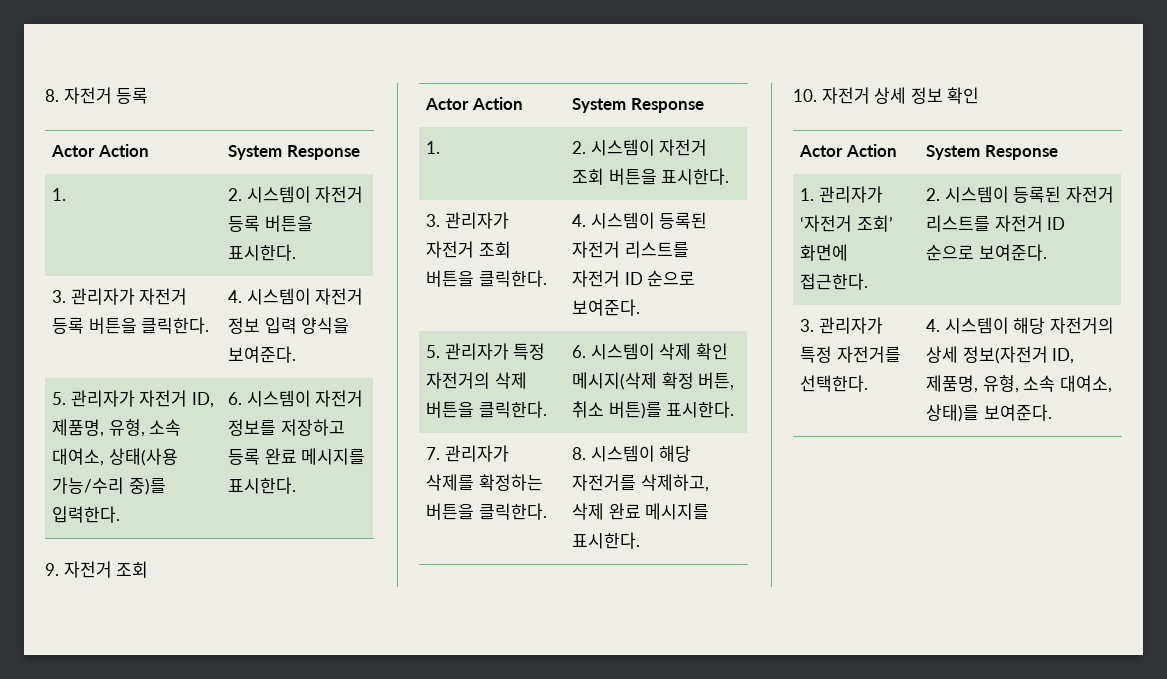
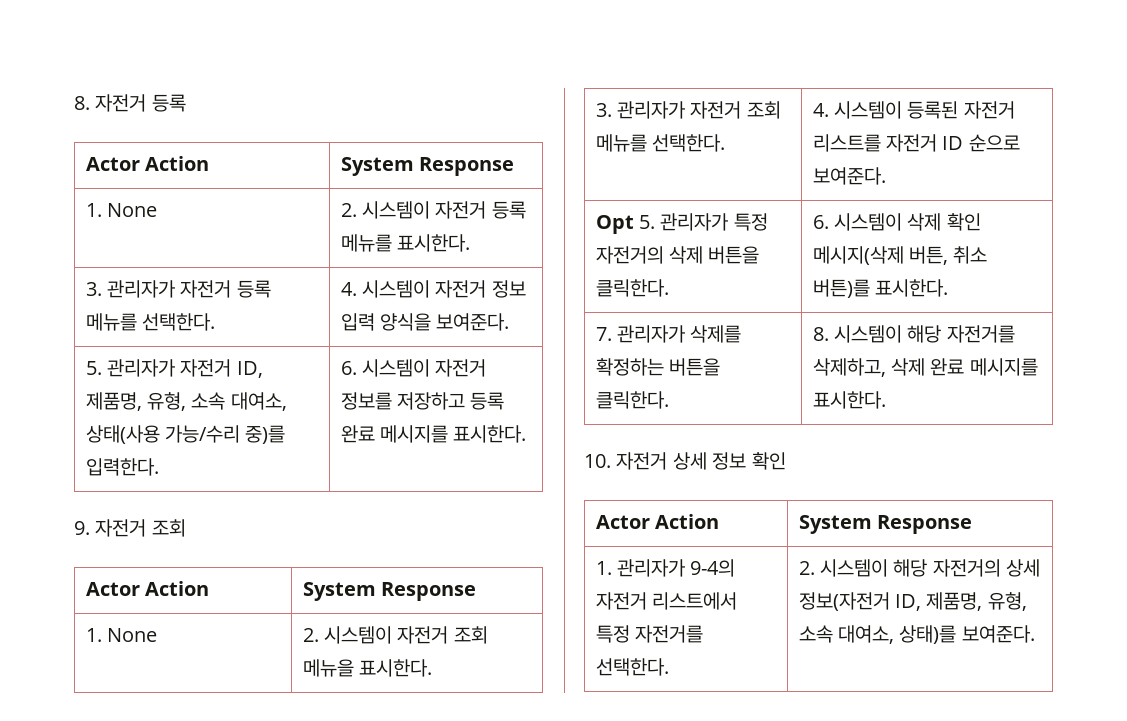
[52,188,67,201] 1. -> [85,203,158,217] 1. None
[264,215,313,232] 버튼을 -> [340,234,392,252] 메뉴를
[88,317,210,334] 버튼을 클릭한다. -> [85,313,216,331] 메뉴를 선택한다.
[426,141,441,154] 1. -> [85,628,158,642] 1. None
[608,168,657,185] 버튼을 -> [302,659,354,677] 메뉴을
[426,270,547,287] 버튼을 클릭한다. -> [595,134,726,152] 메뉴를 선택한다.
(641, 307) none -> [595,215,634,234] Opt
[661,372,694,389] 확정 -> (904, 255) none
[800,215,893,232] [800,244,849,261] [800,273,869,290] [926,186,1114,203] [926,215,1066,232] [926,244,1047,261] [800,317,883,334] ‘자전거 조회’ 화면에 접근한다. | 2. 시스템이 등록된 자전거 리스트를 자전거 ID 순으로 보여준다. // 3. 관리자가 -> [690,559,736,577] [595,592,738,610] 9-4의 자전거 리스트에서
[926,319,941,332] 4. -> [798,561,815,575] 2.

